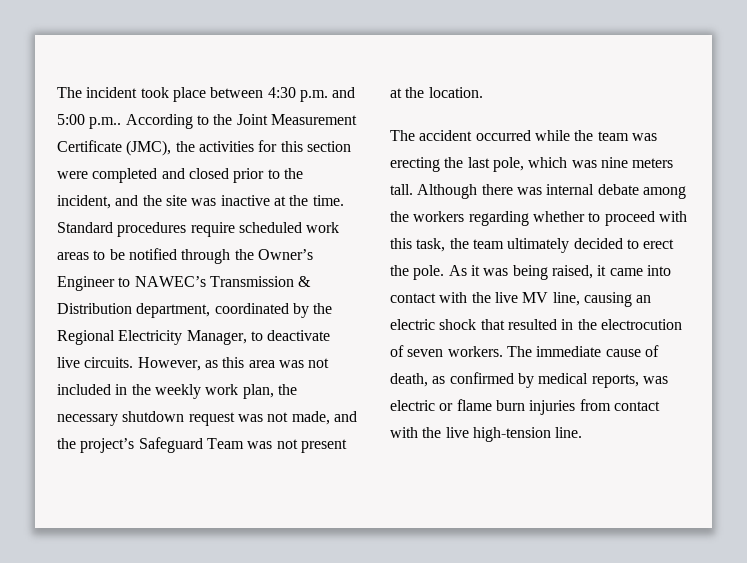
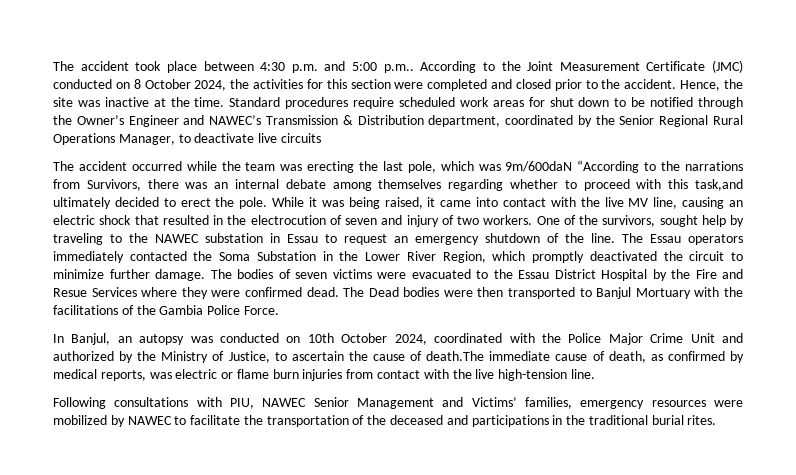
[57,87,138,98] The incident -> [53,61,129,71] The accident
[126,140,172,156] (JMC), -> [712,60,743,73] [53,79,227,91] (JMC) conducted on 8 October 2024,
[57,195,139,209] incident, and -> [624,79,721,91] accident. Hence,
(89, 256) none -> [528,97,610,107] for shut down
[118,277,131,287] to -> [183,115,205,125] and
[57,330,331,345] [57,357,330,371] [57,384,297,399] [57,411,357,426] [57,437,347,453] [390,87,483,98] Regional Electricity Manager, to deactivate live circuits. However, as this area was not included in the weekly work plan, the necessary shutdown request was not made, and the project’s Safeguard Team was not present at the location. -> [619,115,744,127] [53,133,321,145] Senior Regional Rural Operations Manager, to deactivate live circuits
[600,157,674,168] [390,184,478,199] nine meters tall. Although -> [505,160,743,173] [53,179,141,191] 9m/600daN “According to the narrations from Survivors,
(542, 191) none -> [214,182,229,189] an
[390,211,465,222] the workers -> [378,179,442,189] themselves
[416,238,504,252] task, the team -> [694,179,743,191] task,and
[448,265,467,276] As -> [272,197,305,207] While
[447,346,532,357] workers. The -> [381,215,744,227] [53,233,743,245] [53,251,744,263] [53,269,743,281] [53,287,744,299] [53,305,279,315] [53,333,743,345] [53,351,485,363] and injury of two workers. One of the survivors, sought help by traveling to the NAWEC substation in Essau to request an emergency shutdown of the line. The Essau operators immediately contacted the Soma Substation in the Lower River Region, which promptly deactivated the circuit to minimize further damage. The bodies of seven victims were evacuated to the Essau District Hospital by the Fire and Resue Services where they were confirmed dead. The Dead bodies were then transported to Banjul Mortuary with the facilitations of the Gambia Police Force. // In Banjul, an autopsy was conducted on 10th October 2024, coordinated with the Police Major Crime Unit and authorized by the Ministry of Justice, to ascertain the cause of death.The
(583, 432) none -> [53,397,744,409] [53,415,717,427] // Following consultations with PIU, NAWEC Senior Management and Victims’ families, emergency resources were mobilized by NAWEC to facilitate the transportation of the deceased and participations in the traditional burial rites.

